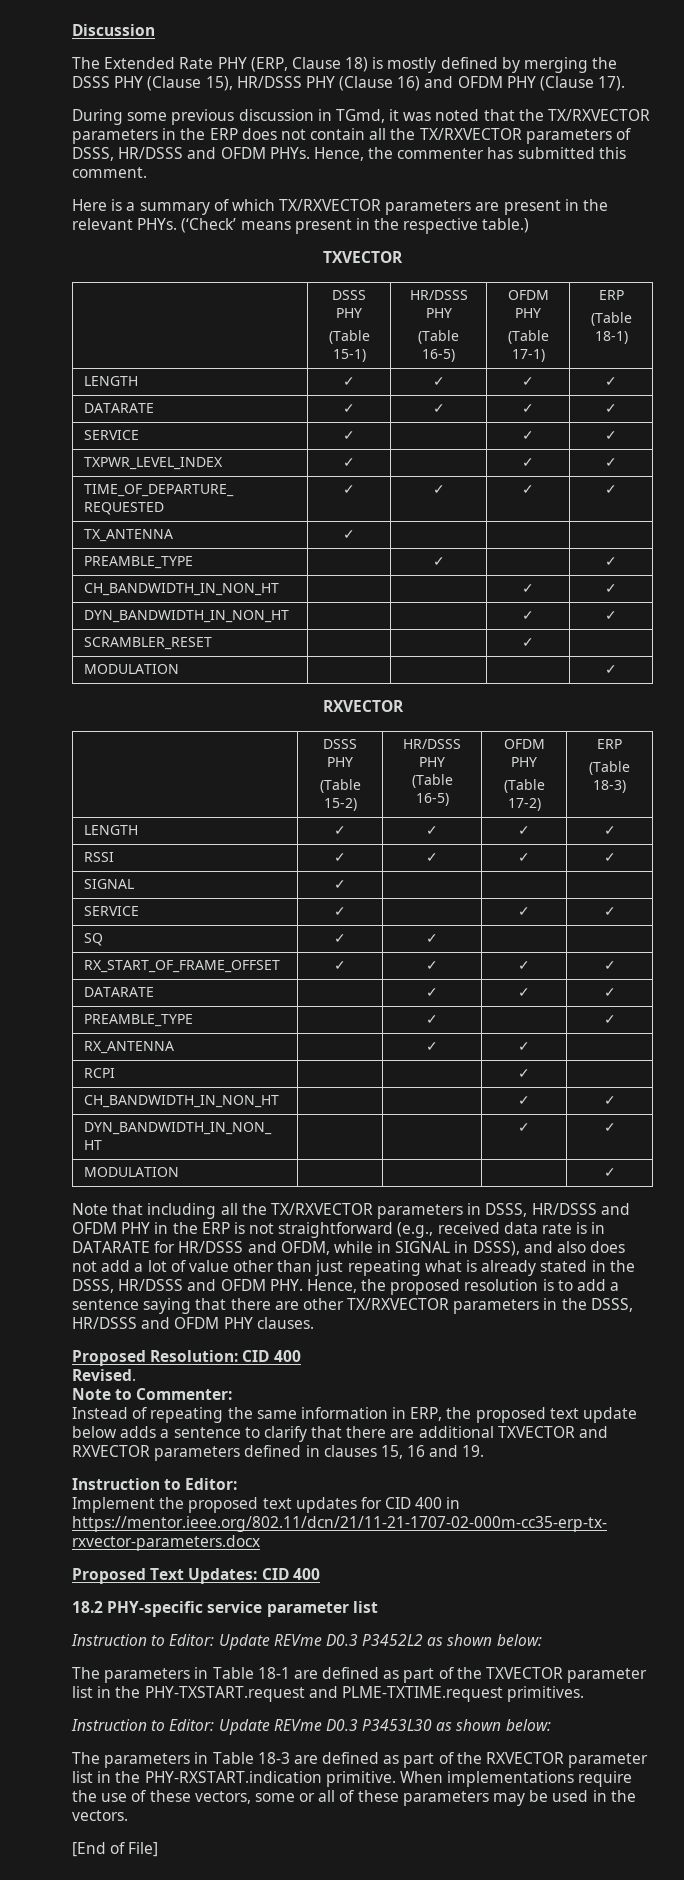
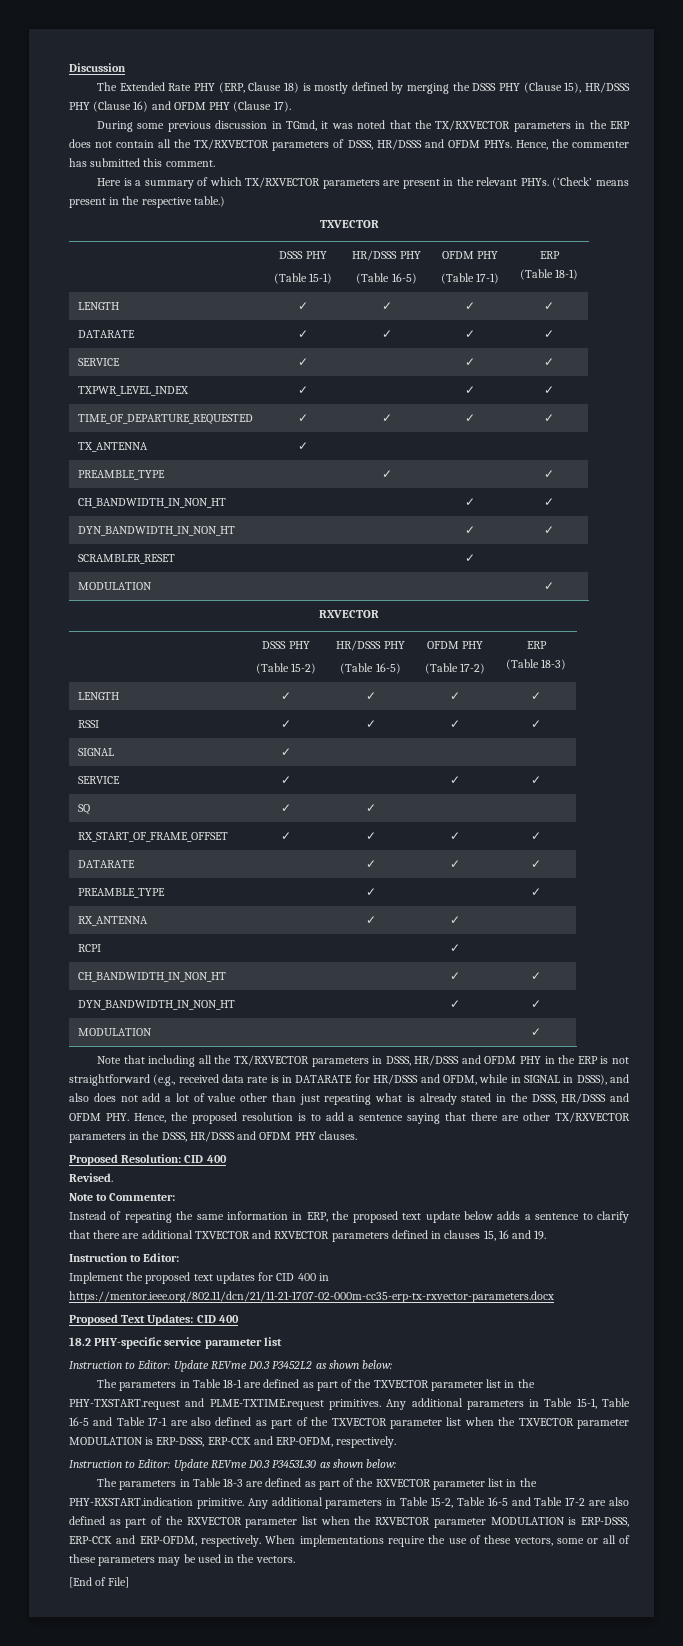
(585, 1694) none -> [386,1398,630,1410] [69,1417,630,1429] [69,1436,397,1448] Any additional parameters in Table 15-1, Table 16-5 and Table 17-1 are also defined as part of the TXVECTOR parameter list when the TXVECTOR parameter MODULATION is ERP-DSSS, ERP-CCK and ERP-OFDM, respectively.
(396, 1779) none -> [247,1497,629,1509] [69,1516,629,1528] [69,1535,261,1547] Any additional parameters in Table 15-2, Table 16-5 and Table 17-2 are also defined as part of the RXVECTOR parameter list when the RXVECTOR parameter MODULATION is ERP-DSSS, ERP-CCK and ERP-OFDM, respectively.

